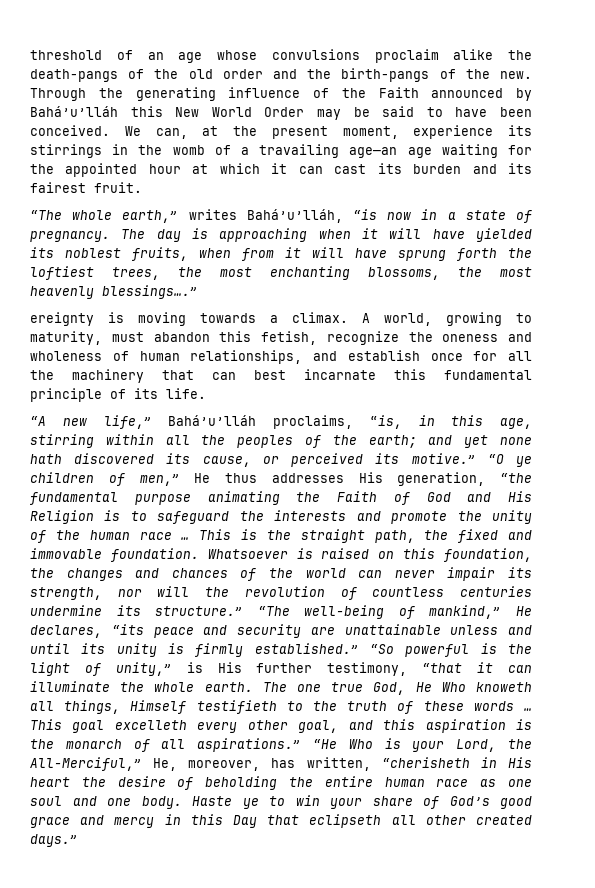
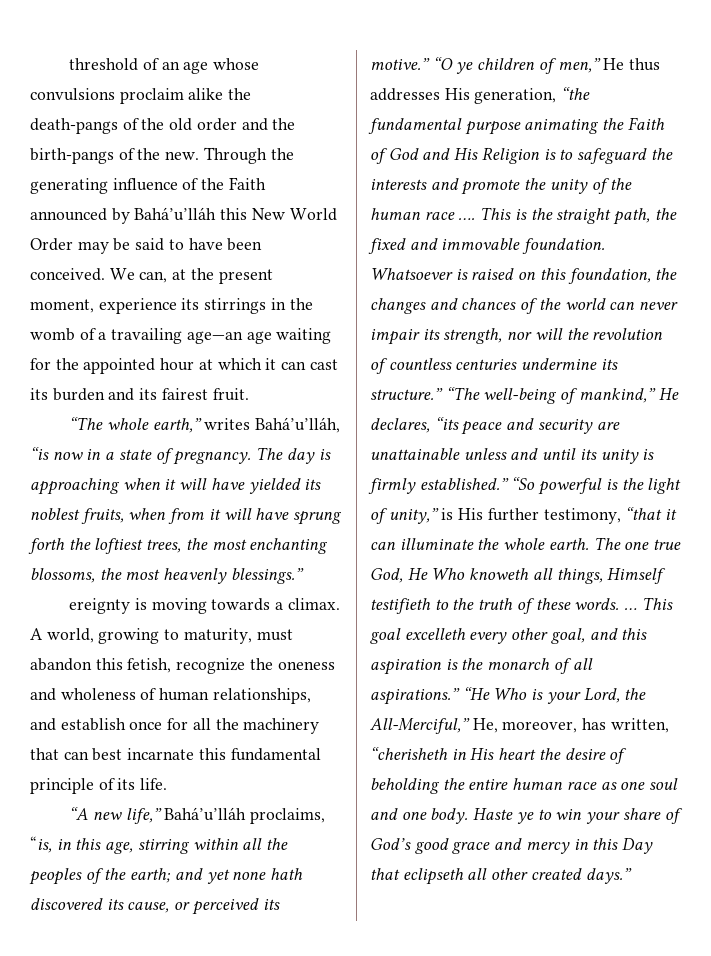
[102,285,198,299] blessings….” -> [230,568,304,584] blessings.”
[181,537,190,540] … -> [458,218,476,220] ….
[473,701,514,711] words -> [574,598,620,610] words.

